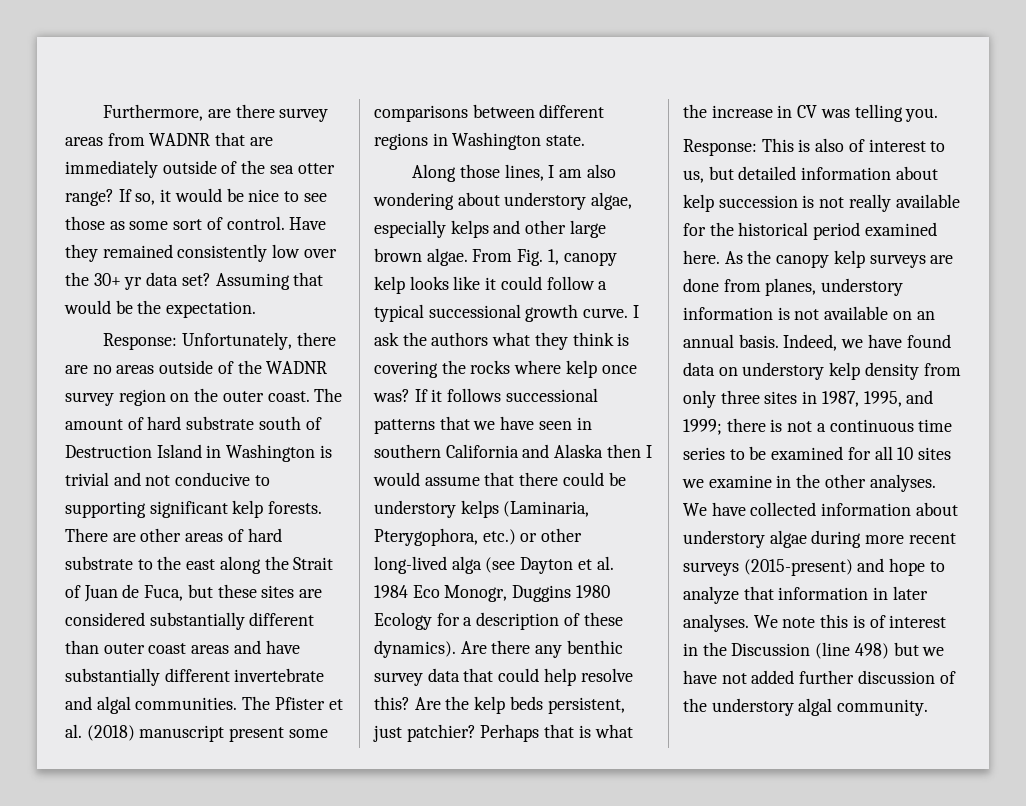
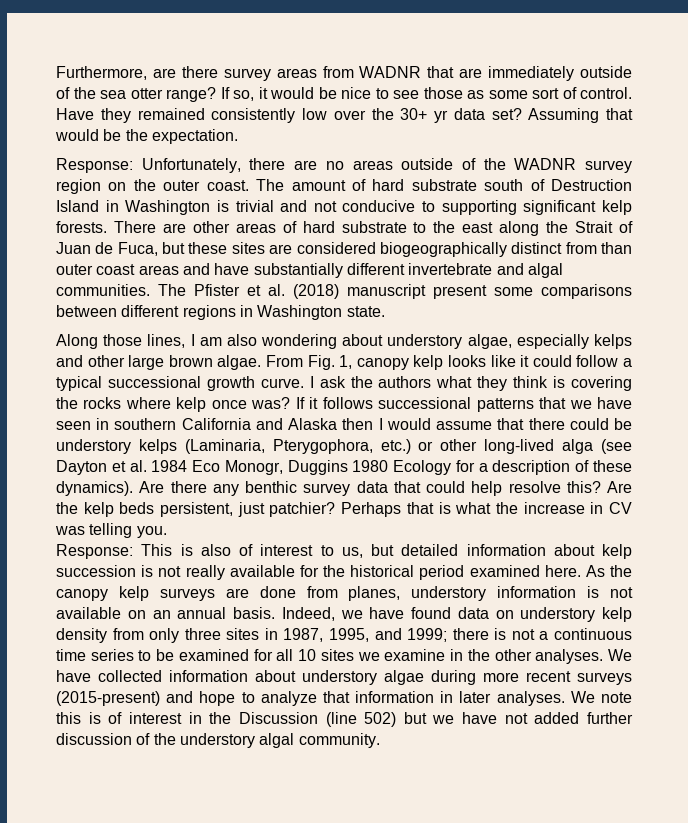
[149,612,315,630] substantially different -> [379,242,597,257] biogeographically distinct from
[854,643,889,659] 498) -> [364,712,397,727] 502)

